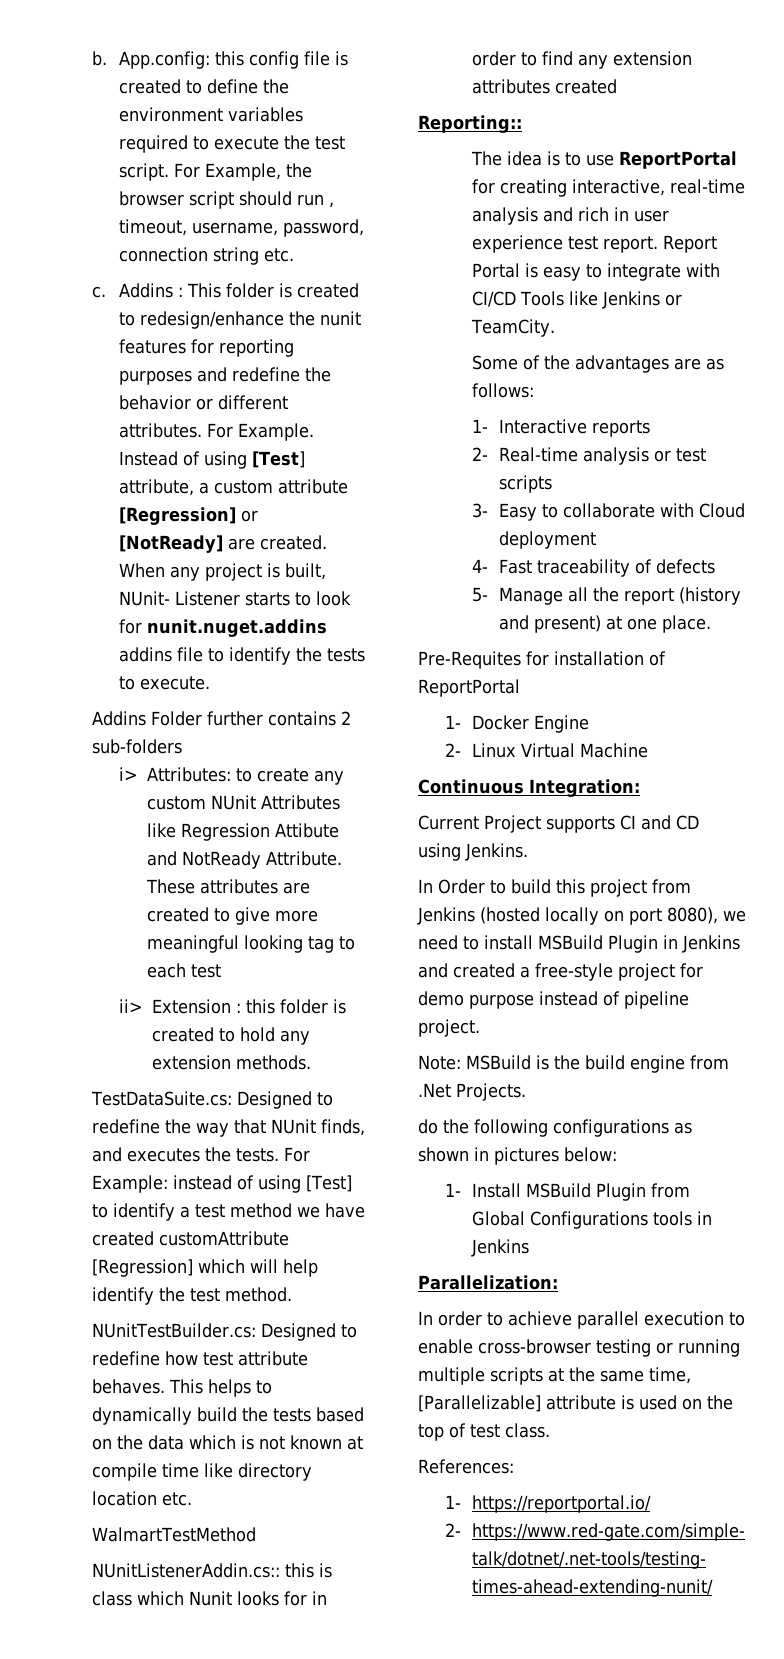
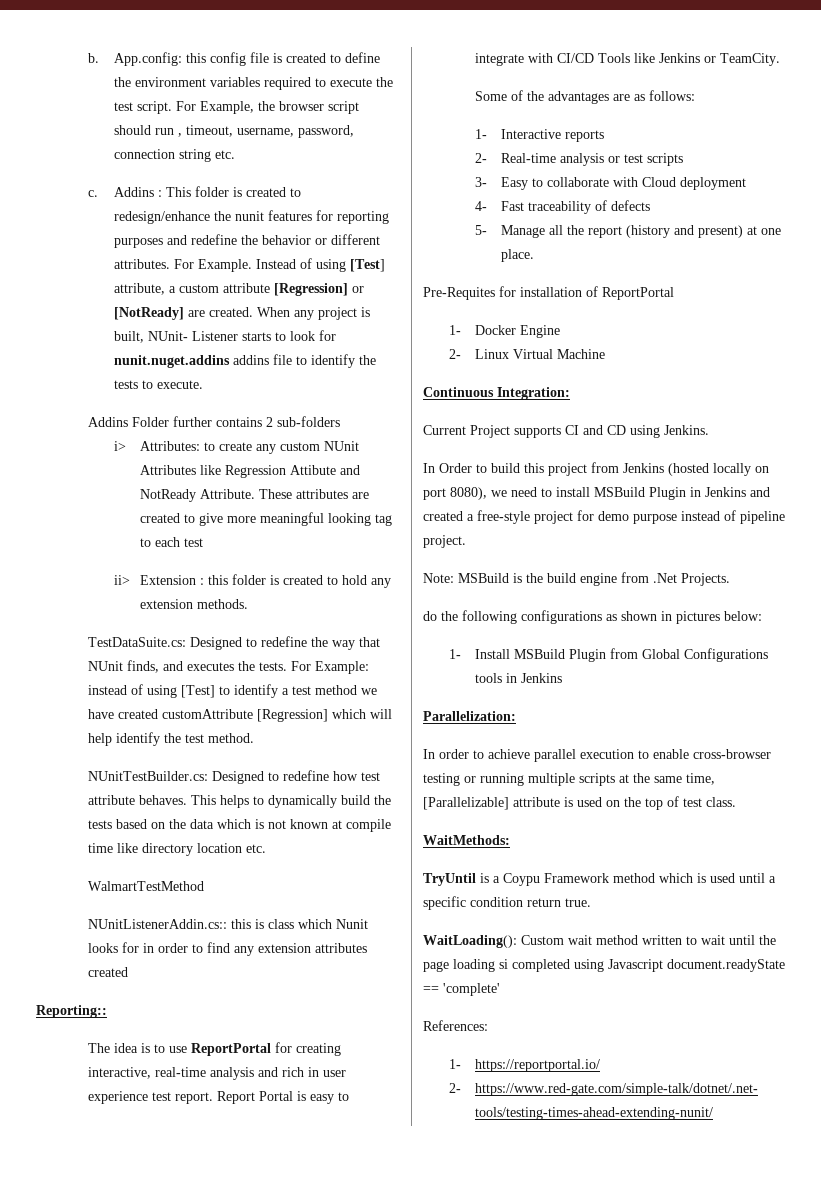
(550, 1430) none -> [423,835,510,845] [423,873,776,886] [423,896,591,910] [423,935,776,948] [423,959,785,972] [423,983,500,996] // WaitMethods: // TryUntil is a Coypu Framework method which is used until a specific condition return true. // WaitLoading(): Custom wait method written to wait until the page loading si completed using Javascript document.readyState == 'complete'

